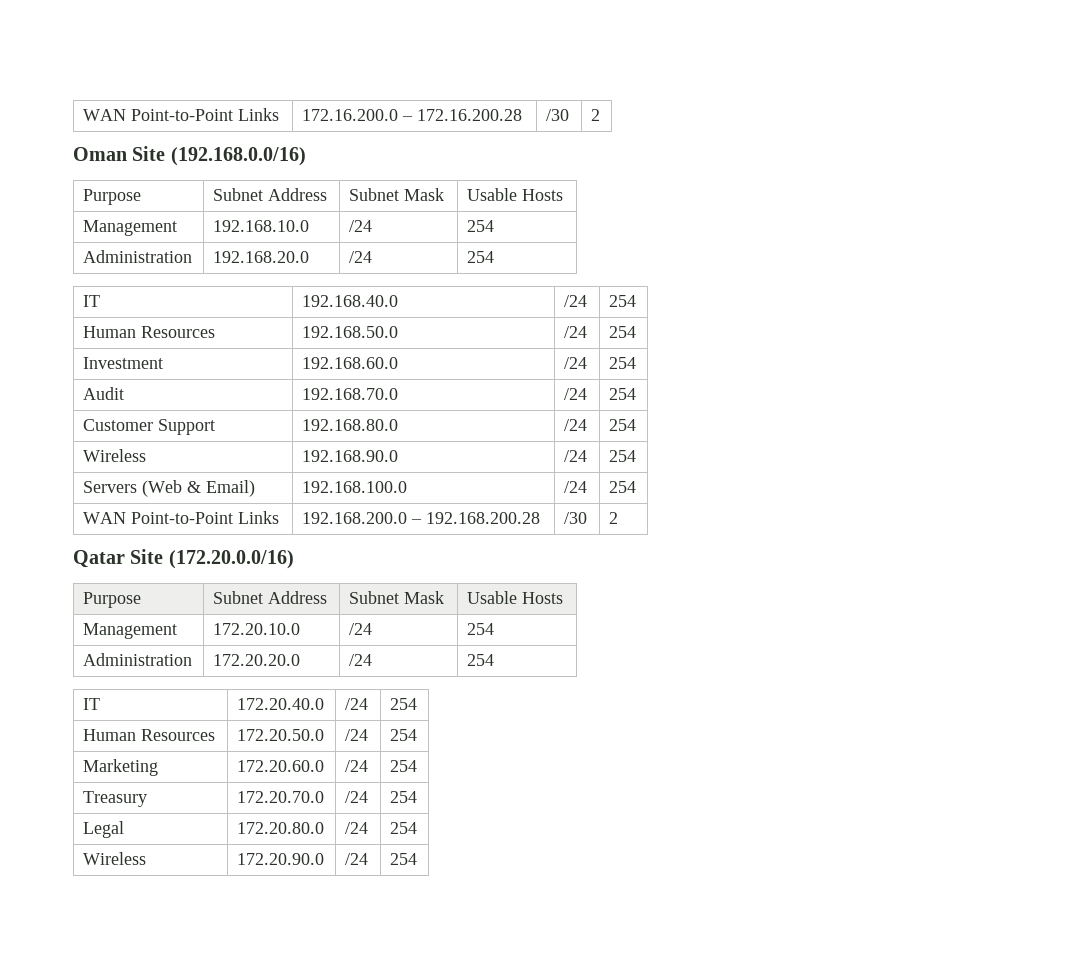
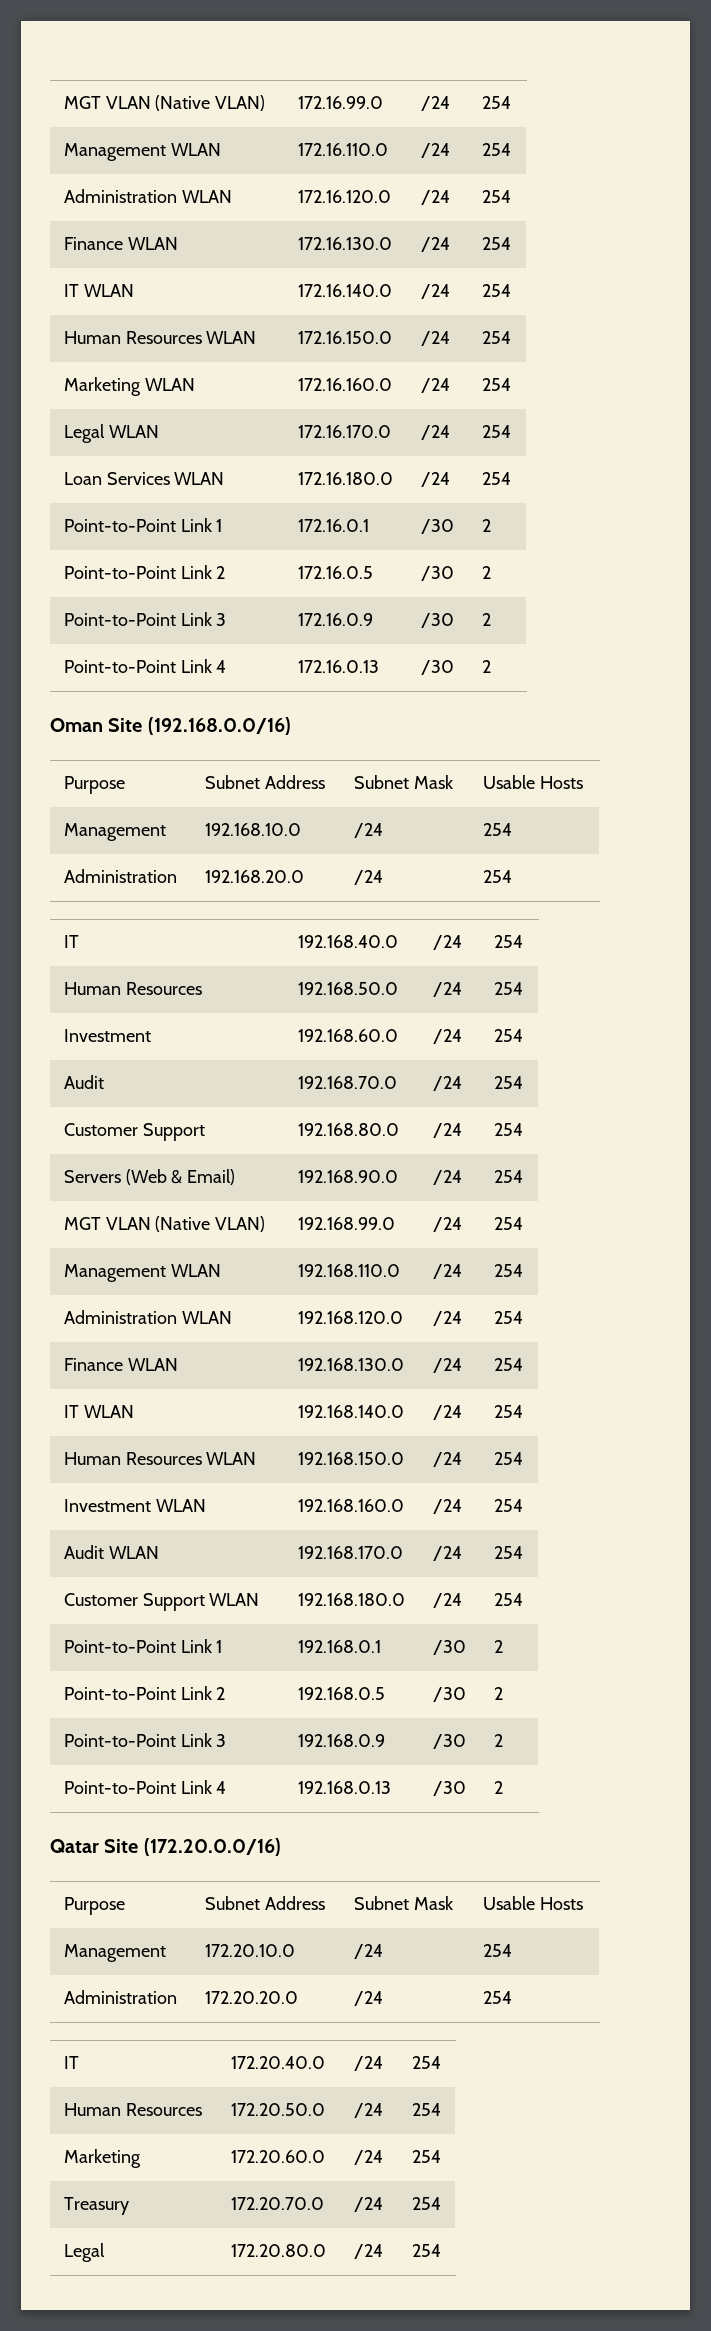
[83,108,280,121] [302,109,523,121] WAN Point-to-Point Links | 172.16.200.0 – 172.16.200.28 -> [63,95,266,111] [297,96,383,109] [420,96,450,111] [481,96,511,109] [63,143,221,161] [297,143,388,156] [420,143,450,158] [481,143,511,156] [63,189,232,203] [297,190,391,203] [420,190,450,205] [481,190,511,203] [63,237,178,250] [297,237,392,250] [420,237,450,252] [481,237,511,250] [63,284,134,297] [297,284,392,297] [420,284,450,299] [481,284,511,297] [63,331,257,344] [297,331,392,344] [420,331,450,346] [481,331,511,344] [63,377,195,396] [297,378,392,391] [420,378,450,393] [481,378,511,391] [63,424,159,443] [297,425,391,438] [420,425,450,440] [481,425,511,438] [63,472,225,485] [297,472,393,485] [420,472,450,487] [481,472,511,485] [63,518,223,532] [297,519,369,532] [420,519,454,534] [481,519,491,532] [63,565,226,579] [297,566,373,579] [420,566,454,581] [481,566,491,579] [63,612,227,626] [297,613,373,626] [420,613,454,628] [481,613,491,626] [63,659,227,673] [297,660,379,673] MGT VLAN (Native VLAN) | 172.16.99.0 | /24 | 254 // Management WLAN | 172.16.110.0 | /24 | 254 // Administration WLAN | 172.16.120.0 | /24 | 254 // Finance WLAN | 172.16.130.0 | /24 | 254 // IT WLAN | 172.16.140.0 | /24 | 254 // Human Resources WLAN | 172.16.150.0 | /24 | 254 // Marketing WLAN | 172.16.160.0 | /24 | 254 // Legal WLAN | 172.16.170.0 | /24 | 254 // Loan Services WLAN | 172.16.180.0 | /24 | 254 // Point-to-Point Link 1 | 172.16.0.1 | /30 | 2 // Point-to-Point Link 2 | 172.16.0.5 | /30 | 2 // Point-to-Point Link 3 | 172.16.0.9 | /30 | 2 // Point-to-Point Link 4 | 172.16.0.13
[83,449,147,462] Wireless -> [63,1169,236,1185] Servers (Web & Email)
[83,480,256,497] [302,481,408,493] [564,481,588,493] [609,481,637,493] [83,511,280,524] [302,512,541,524] Servers (Web & Email) | 192.168.100.0 | /24 | 254 // WAN Point-to-Point Links | 192.168.200.0 – 192.168.200.28 -> [63,1216,266,1232] [297,1217,395,1230] [432,1217,462,1232] [493,1217,523,1230] [63,1264,221,1282] [297,1264,400,1277] [432,1264,462,1279] [493,1264,523,1277] [63,1310,232,1324] [297,1311,403,1324] [432,1311,462,1326] [493,1311,523,1324] [63,1358,178,1371] [297,1358,404,1371] [432,1358,462,1373] [493,1358,523,1371] [63,1405,134,1418] [297,1405,404,1418] [432,1405,462,1420] [493,1405,523,1418] [63,1452,257,1465] [297,1452,404,1465] [432,1452,462,1467] [493,1452,523,1465] [63,1499,206,1512] [297,1499,404,1512] [432,1499,462,1514] [493,1499,523,1512] [63,1545,159,1559] [297,1546,403,1559] [432,1546,462,1561] [493,1546,523,1559] [63,1593,260,1611] [297,1593,405,1606] [432,1593,462,1608] [493,1593,523,1606] [63,1639,223,1653] [297,1640,381,1653] [432,1640,466,1655] [493,1640,503,1653] [63,1686,226,1700] [297,1687,385,1700] [432,1687,466,1702] [493,1687,503,1700] [63,1733,227,1747] [297,1734,385,1747] [432,1734,466,1749] [493,1734,503,1747] [63,1780,227,1794] [297,1781,391,1794] MGT VLAN (Native VLAN) | 192.168.99.0 | /24 | 254 // Management WLAN | 192.168.110.0 | /24 | 254 // Administration WLAN | 192.168.120.0 | /24 | 254 // Finance WLAN | 192.168.130.0 | /24 | 254 // IT WLAN | 192.168.140.0 | /24 | 254 // Human Resources WLAN | 192.168.150.0 | /24 | 254 // Investment WLAN | 192.168.160.0 | /24 | 254 // Audit WLAN | 192.168.170.0 | /24 | 254 // Customer Support WLAN | 192.168.180.0 | /24 | 254 // Point-to-Point Link 1 | 192.168.0.1 | /30 | 2 // Point-to-Point Link 2 | 192.168.0.5 | /30 | 2 // Point-to-Point Link 3 | 192.168.0.9 | /30 | 2 // Point-to-Point Link 4 | 192.168.0.13
[83,852,147,865] [237,853,325,865] [345,853,369,865] [390,853,418,865] // Wireless | 172.20.90.0 | /24 | 254 -> (441, 2250) none

